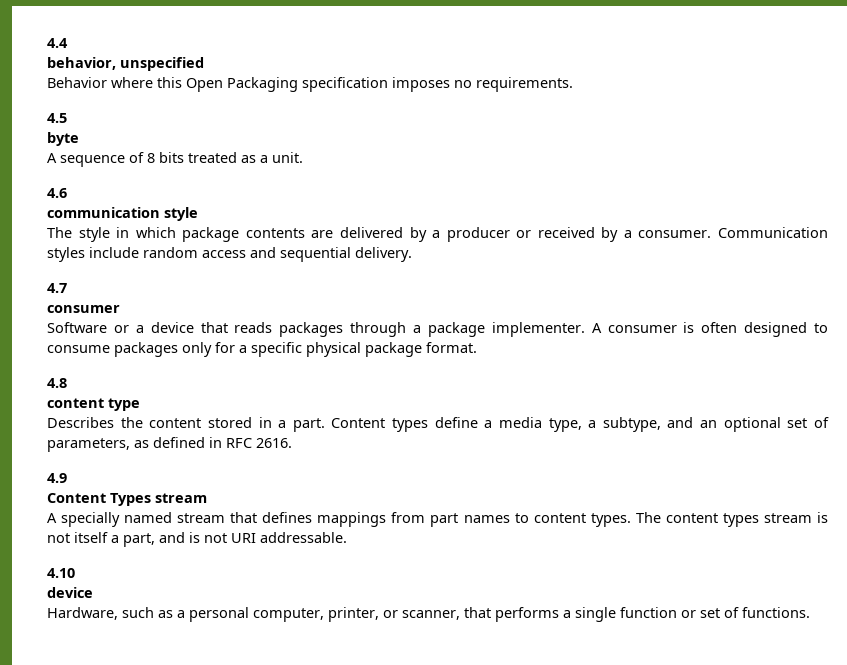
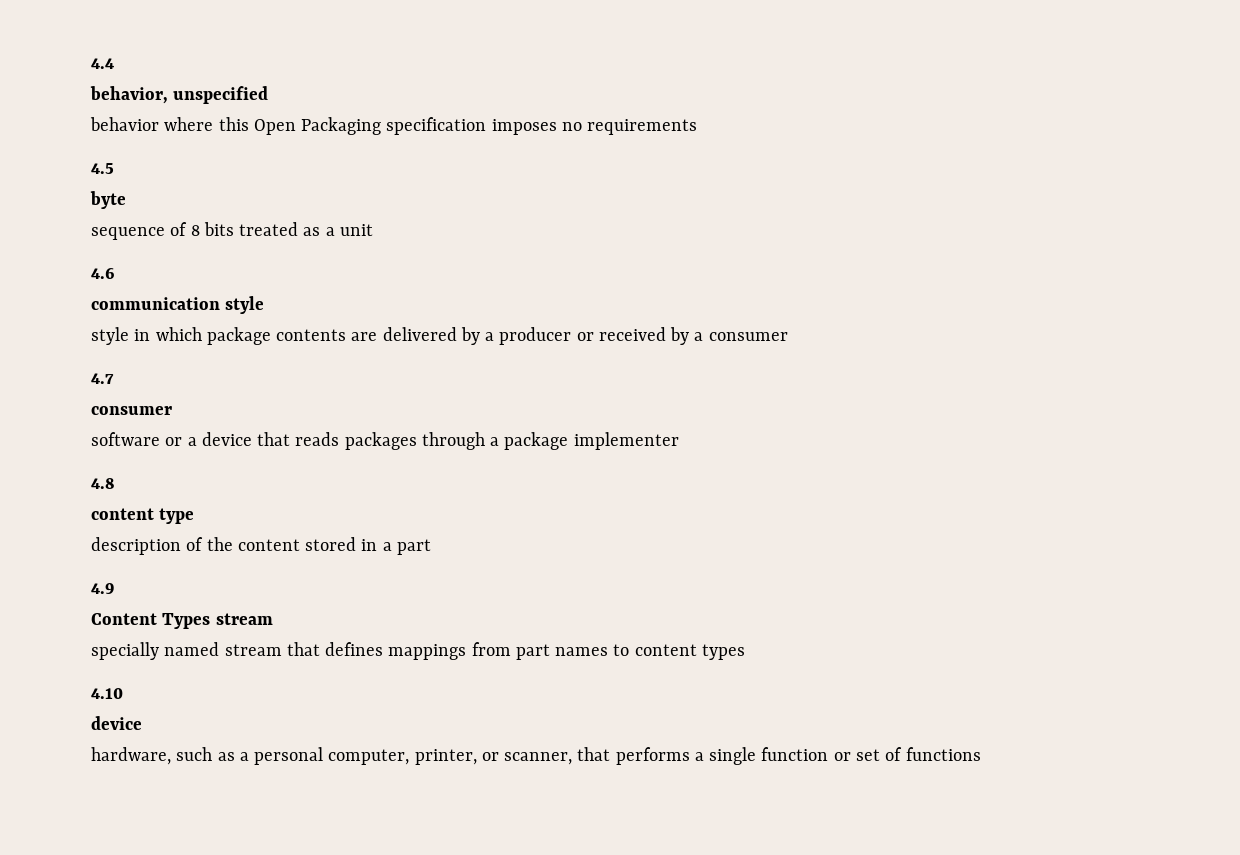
[47,77,107,88] Behavior -> [90,117,159,131] behavior
[476,77,573,92] requirements. -> [587,119,698,135] requirements
[47,153,57,163] A -> (126, 200) none
[272,152,303,163] unit. -> [339,224,373,236] unit
[47,227,72,238] The -> (265, 305) none
[638,227,828,238] [47,247,412,262] consumer. Communication styles include random access and sequential delivery. -> [708,332,788,341] consumer
[47,322,107,333] Software -> [91,432,160,446] software
[491,322,828,337] [47,342,477,357] implementer. A consumer is often designed to consume packages only for a specific physical package format. -> [573,432,679,450] implementer
[47,417,114,428] Describes -> [91,537,204,555] description of
[292,417,830,432] [47,437,292,452] part. Content types define a media type, a subtype, and an optional set of parameters, as defined in RFC 2616. -> [396,539,431,555] part
[47,513,57,523] A -> (273, 619) none
[590,512,828,527] [47,532,347,547] types. The content types stream is not itself a part, and is not URI addressable. -> [701,644,745,660] types
[47,607,118,620] Hardware, -> [91,747,171,765] hardware,
[742,607,810,618] functions. -> [905,747,981,761] functions

